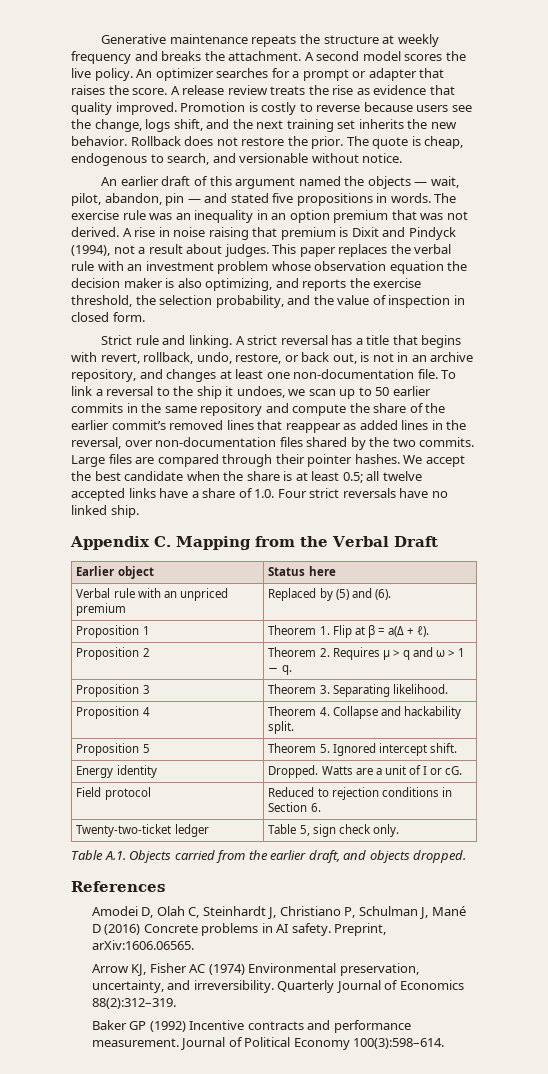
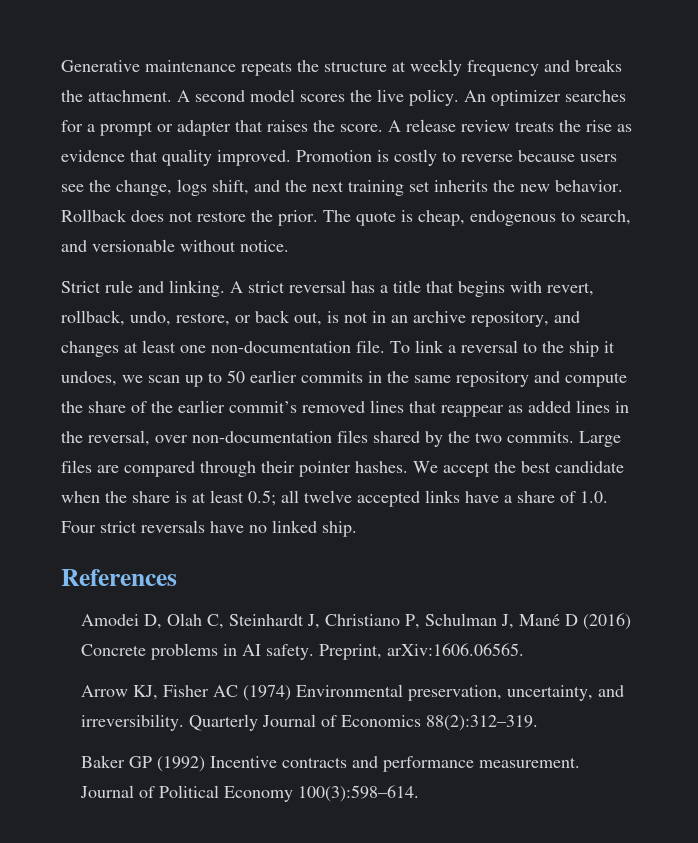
[101,176,459,189] [71,193,457,206] [71,210,468,223] [71,227,456,240] [71,244,452,257] [71,261,468,274] [71,278,422,291] [71,295,465,308] [71,312,145,322] // An earlier draft of this argument named the objects — wait, pilot, abandon, pin — and stated five propositions in words. The exercise rule was an inequality in an option premium that was not derived. A rise in noise raising that premium is Dixit and Pindyck (1994), not a result about judges. This paper replaces the verbal rule with an investment problem whose observation equation the decision maker is also optimizing, and reports the exercise threshold, the selection probability, and the value of inspection in closed form. -> (289, 246) none
[70,536,438,550] [76,566,154,579] [268,566,336,576] [76,588,228,601] [76,603,127,616] [268,588,391,601] [76,625,150,638] [268,625,430,638] [76,647,150,660] [268,647,466,660] [268,665,292,675] [76,684,150,697] [268,684,448,697] [76,706,150,719] [268,706,461,719] [268,721,295,734] [76,743,150,756] [268,743,457,756] [76,765,157,778] [268,765,463,778] [76,787,151,800] [268,787,452,800] [268,802,321,812] [76,824,209,837] [268,824,399,837] [71,850,467,863] // Appendix C. Mapping from the Verbal Draft // Earlier object | Status here // Verbal rule with an unpriced premium | Replaced by (5) and (6). // Proposition 1 | Theorem 1. Flip at β = a(Δ + ℓ). // Proposition 2 | Theorem 2. Requires μ > q and ω > 1 − q. // Proposition 3 | Theorem 3. Separating likelihood. // Proposition 4 | Theorem 4. Collapse and hackability split. // Proposition 5 | Theorem 5. Ignored intercept shift. // Energy identity | Dropped. Watts are a unit of I or cG. // Field protocol | Reduced to rejection conditions in Section 6. // Twenty-two-ticket ledger | Table 5, sign check only. // Table A.1. Objects carried from the earlier draft, and objects dropped. -> (357, 529) none

